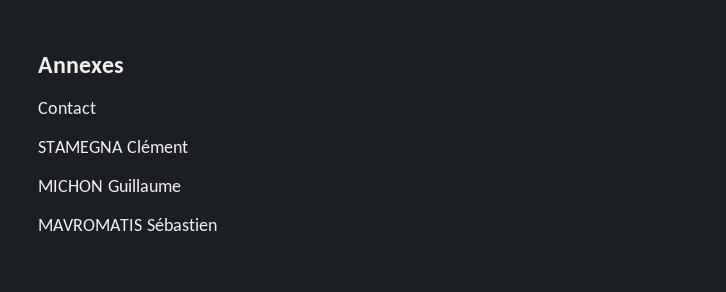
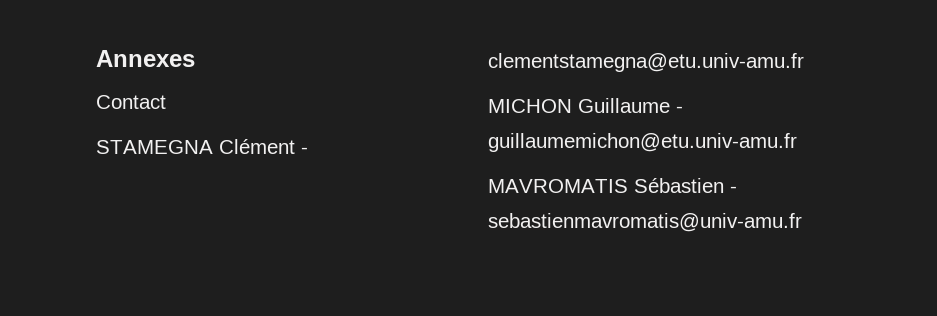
(188, 146) none -> [301,147,308,154] [488,53,804,72] - clementstamegna@etu.univ-amu.fr
(181, 185) none -> [676,106,683,113] [488,133,797,152] - guillaumemichon@etu.univ-amu.fr
(217, 224) none -> [730,186,737,193] [488,213,802,232] - sebastienmavromatis@univ-amu.fr

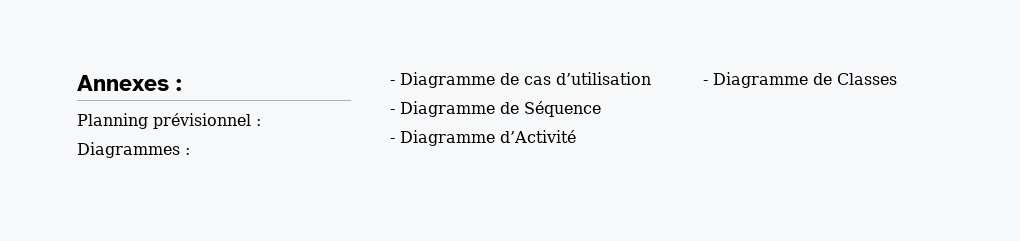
[96,95,166,109] [96,139,308,154] [488,53,804,72] [488,98,683,113] [488,133,797,152] [488,178,737,193] [488,213,802,232] // Contact // STAMEGNA Clément - clementstamegna@etu.univ-amu.fr // MICHON Guillaume - guillaumemichon@etu.univ-amu.fr // MAVROMATIS Sébastien - sebastienmavromatis@univ-amu.fr -> [176,79,182,91] [77,113,261,129] [77,142,190,158] [390,72,651,88] [390,101,601,117] [390,130,576,146] [703,72,897,88] : // Planning prévisionnel : // Diagrammes : // - Diagramme de cas d’utilisation // - Diagramme de Séquence // - Diagramme d’Activité // - Diagramme de Classes

